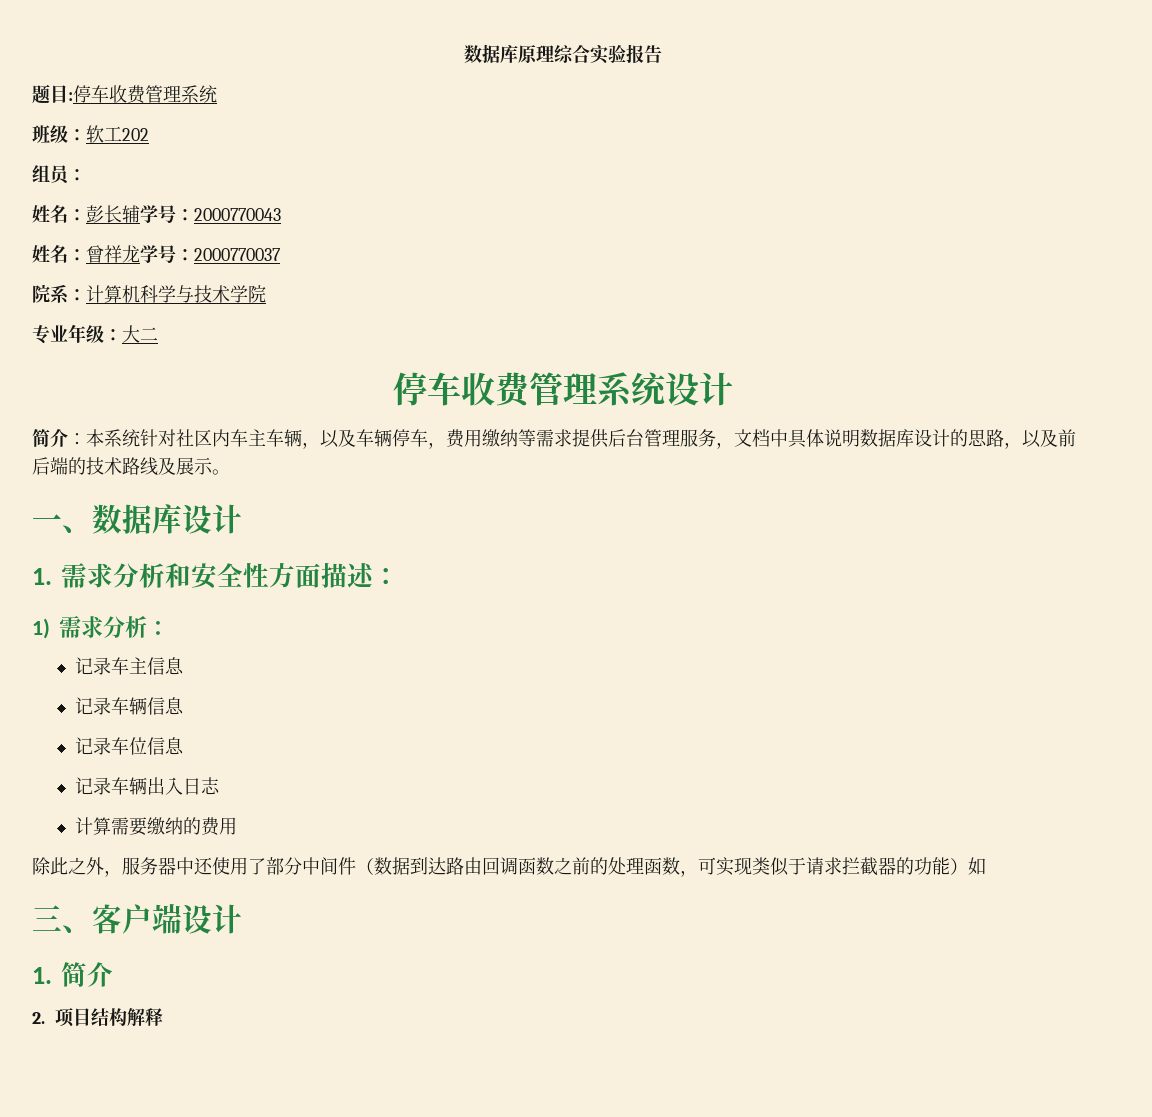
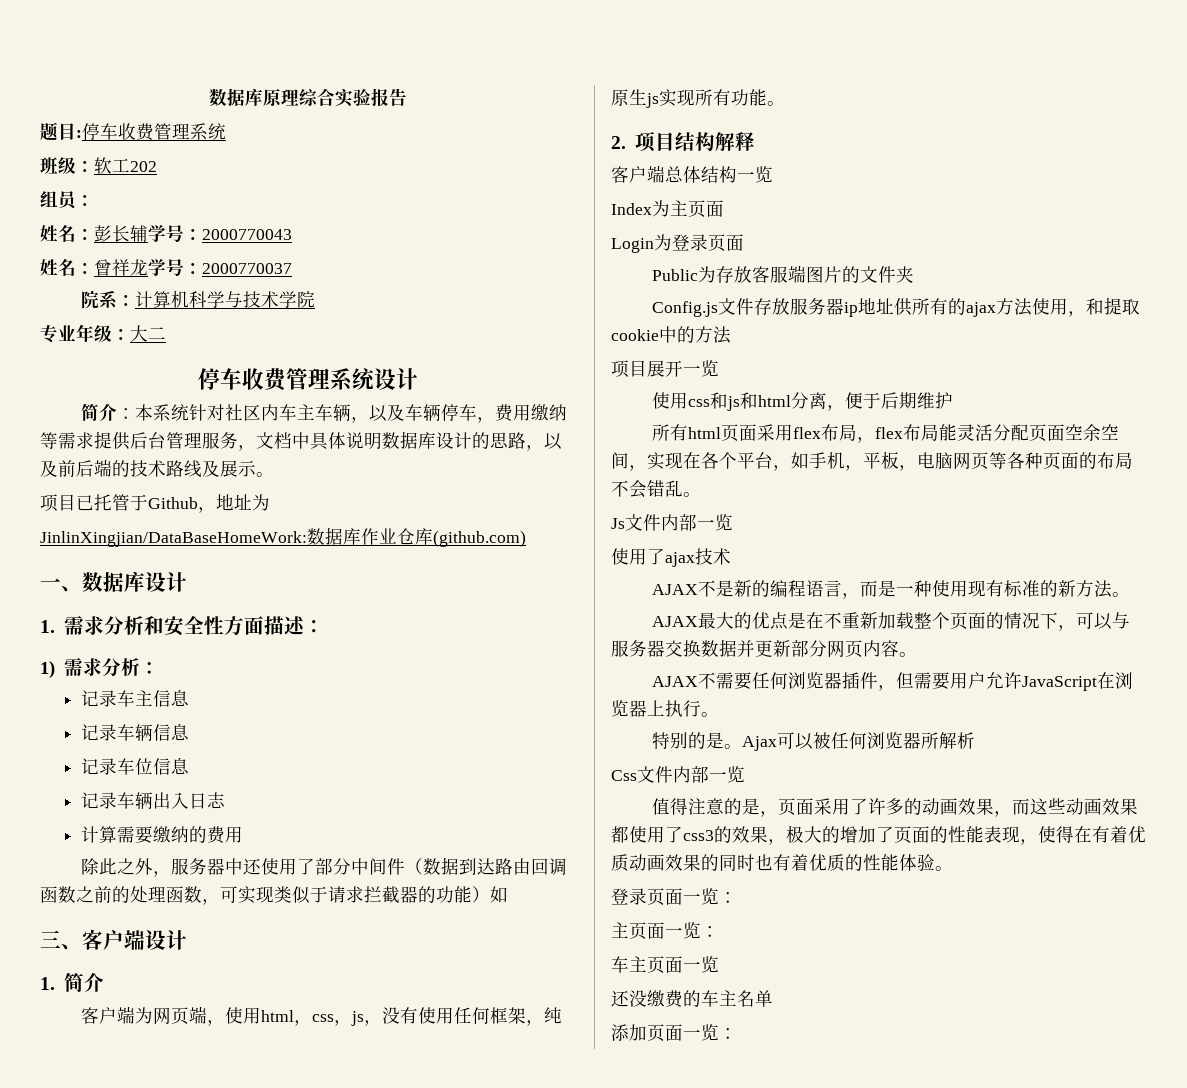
(230, 472) none -> [40,494,270,513] [40,527,526,547] // 项目已托管于Github，地址为 // JinlinXingjian/DataBaseHomeWork:数据库作业仓库(github.com)
[32,1008,163,1027] 2.项目结构解释 -> [81,1006,563,1026] [611,89,785,108] [611,132,755,152] [611,165,773,183] [611,200,724,218] [611,234,744,253] [652,265,915,283] [652,297,1141,317] [611,326,731,344] [611,360,719,378] [652,392,954,411] [652,424,1120,443] [611,451,1133,471] [611,480,701,498] [611,514,733,531] [611,548,731,567] [652,580,1131,599] [652,612,1131,631] [611,639,917,658] [652,672,1134,691] [611,700,719,717] [652,732,976,751] [611,766,745,783] [652,798,1139,817] [611,825,1146,845] [611,854,953,872] [611,888,737,906] [611,922,719,940] [611,956,719,974] [611,990,773,1008] [611,1024,737,1042] 客户端为网页端，使用html，css，js，没有使用任何框架，纯原生js实现所有功能。 // 2.项目结构解释 // 客户端总体结构一览 // Index为主页面 // Login为登录页面 // Public为存放客服端图片的文件夹 // Config.js文件存放服务器ip地址供所有的ajax方法使用，和提取cookie中的方法 // 项目展开一览 // 使用css和js和html分离，便于后期维护 // 所有html页面采用flex布局，flex布局能灵活分配页面空余空间，实现在各个平台，如手机，平板，电脑网页等各种页面的布局不会错乱。 // Js文件内部一览 // 使用了ajax技术 // AJAX不是新的编程语言，而是一种使用现有标准的新方法。 // AJAX最大的优点是在不重新加载整个页面的情况下，可以与服务器交换数据并更新部分网页内容。 // AJAX不需要任何浏览器插件，但需要用户允许JavaScript在浏览器上执行。 // 特别的是。Ajax可以被任何浏览器所解析 // Css文件内部一览 // 值得注意的是，页面采用了许多的动画效果，而这些动画效果都使用了css3的效果，极大的增加了页面的性能表现，使得在有着优质动画效果的同时也有着优质的性能体验。 // 登录页面一览： // 主页面一览： // 车主页面一览 // 还没缴费的车主名单 // 添加页面一览：

